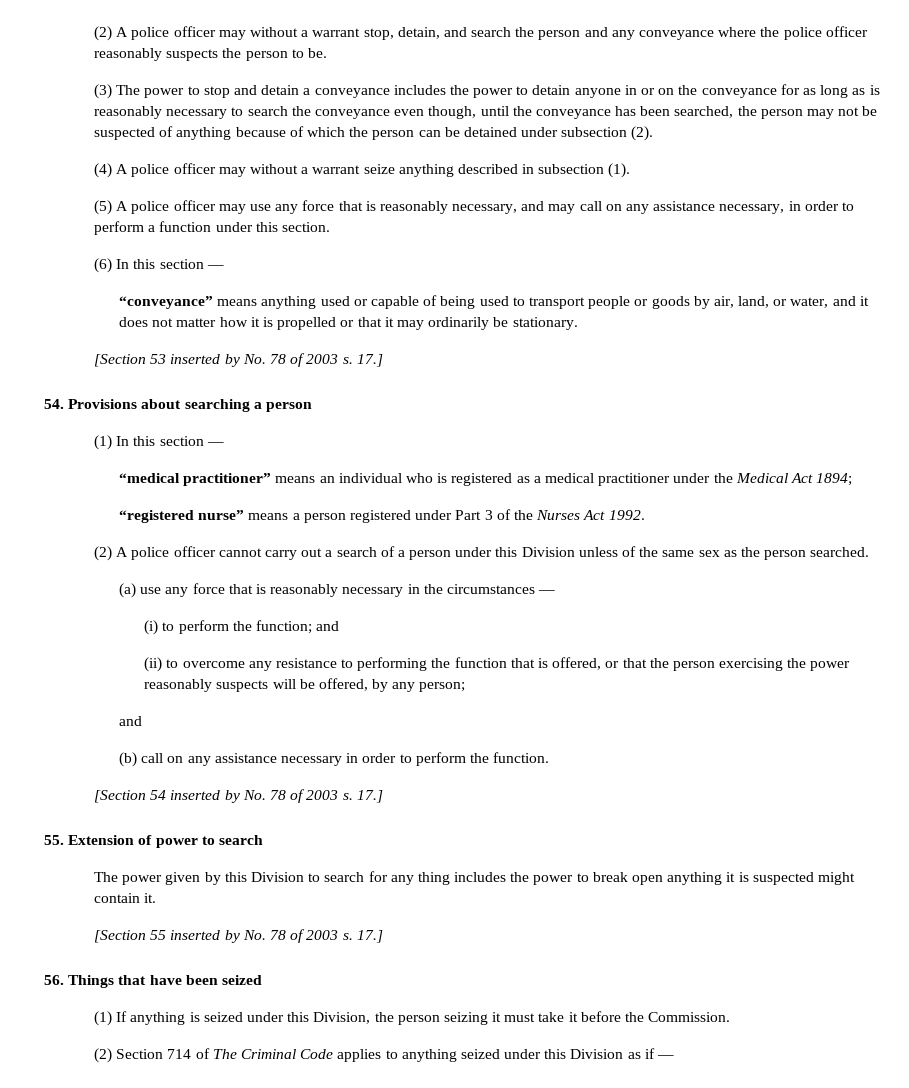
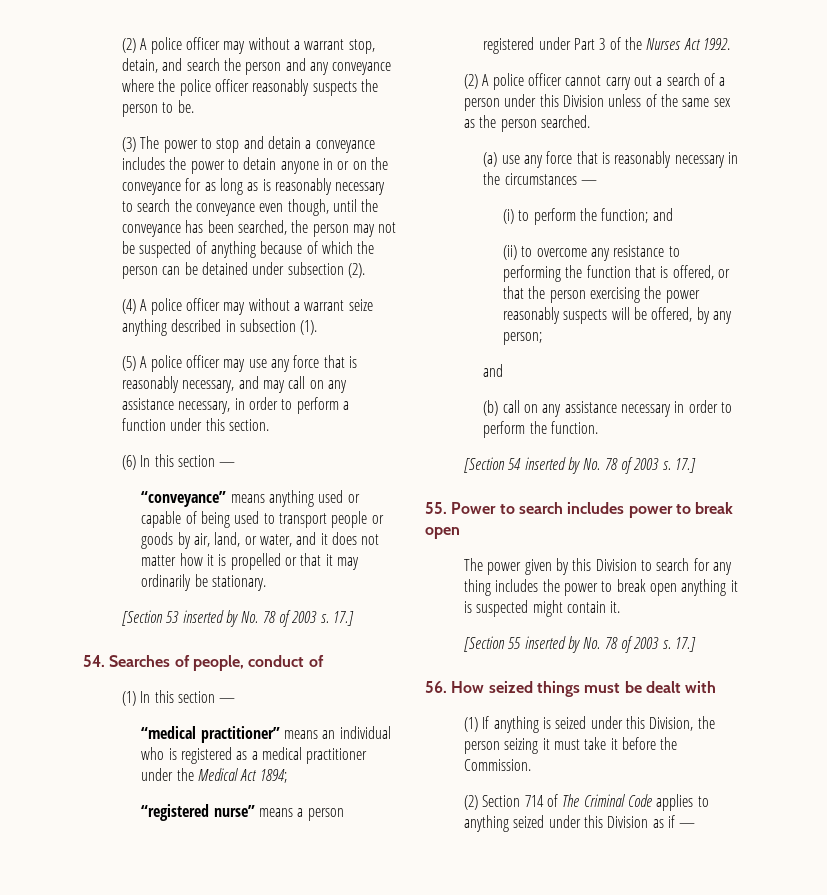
[68,399,312,412] Provisions about searching a person -> [109,655,324,671] Searches of people, conduct of
[68,835,263,848] Extension of power to search -> [451,502,734,518] [425,527,460,539] Power to search includes power to break open
[68,975,262,988] Things that have been seized -> [451,681,717,697] How seized things must be dealt with

